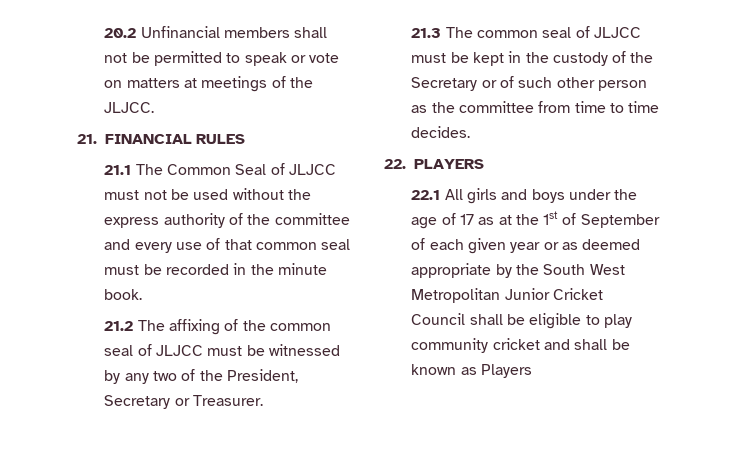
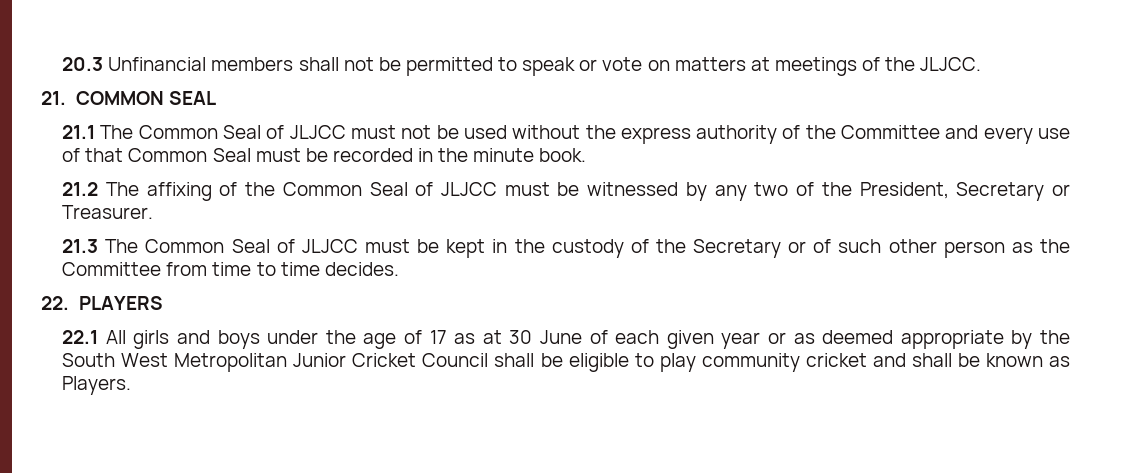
[104,28,137,38] 20.2 -> [62,57,104,71] 20.3
[105,134,246,144] FINANCIAL RULES -> [75,91,216,105] COMMON SEAL
[274,213,350,225] committee -> [841,125,941,139] Committee
[255,239,351,250] common seal -> [128,148,251,162] Common Seal
[269,323,331,331] [104,345,134,356] common seal -> [282,182,408,196] Common Seal
[476,27,572,38] common seal -> [145,239,270,253] Common Seal
[458,101,534,113] committee -> [62,262,162,276] Committee
[515,211,660,228] the 1st of September -> [509,330,582,344] 30 June
[480,364,532,378] Players -> [62,376,132,395] Players.

